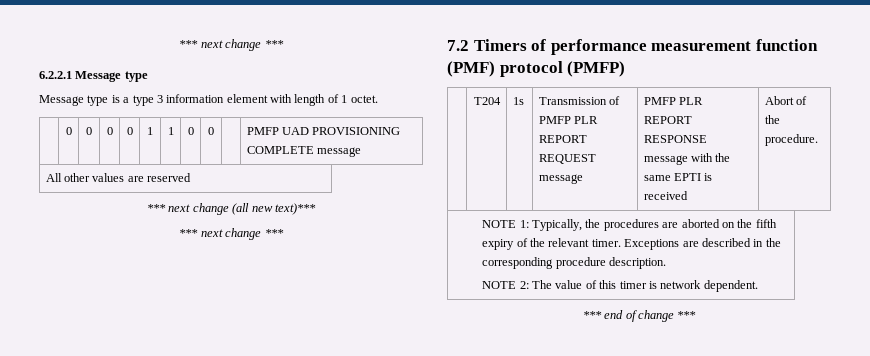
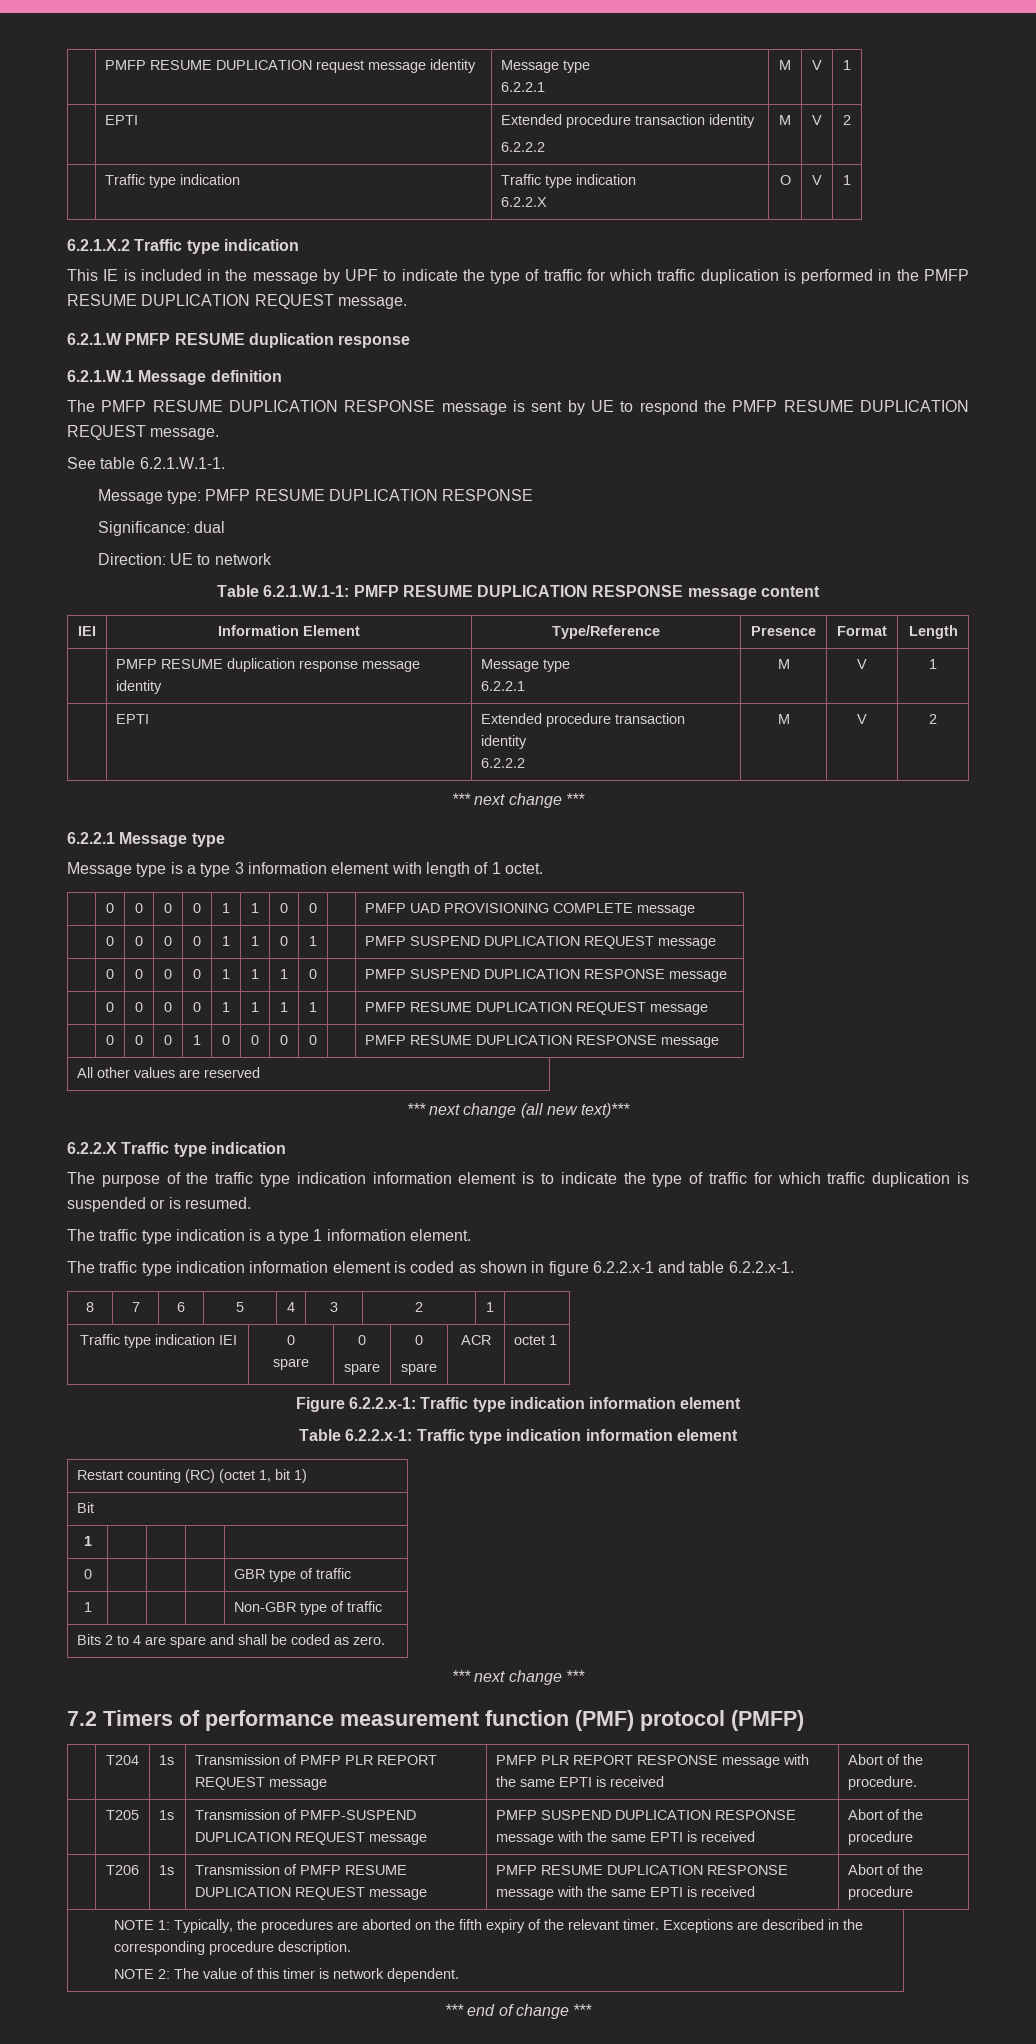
(179, 44) none -> [105,59,477,73] [501,60,591,73] [501,82,546,92] [779,60,791,70] [812,60,822,70] [843,60,851,70] [105,115,139,125] [501,114,756,128] [501,142,546,152] [779,115,791,125] [812,115,822,125] [843,115,851,125] [105,174,241,188] [501,174,637,188] [501,197,548,207] [779,175,791,185] [812,175,822,185] [843,175,851,185] [67,239,299,254] [67,269,969,284] [67,294,407,309] [67,333,411,348] [67,370,282,385] [67,400,970,415] [67,425,220,440] [67,457,225,469] [97,489,534,504] [97,521,226,536] [97,553,272,565] [216,585,821,600] [78,626,96,636] [218,625,360,636] [552,625,660,639] [751,626,816,636] [837,626,887,636] [908,625,958,639] [116,658,421,672] [116,680,163,694] [481,659,571,672] [481,681,526,691] [777,659,790,669] [857,659,867,669] [929,659,937,669] [116,714,150,724] [481,713,686,727] [481,735,528,749] [481,758,526,768] [777,714,790,724] [857,714,867,724] [929,714,937,724] | PMFP RESUME DUPLICATION request message identity | Message type // 6.2.2.1 | M | V | 1 // | EPTI | Extended procedure transaction identity // 6.2.2.2 | M | V | 2 // | Traffic type indication | Traffic type indication // 6.2.2.X | O | V | 1 // 6.2.1.X.2 Traffic type indication // This IE is included in the message by UPF to indicate the type of traffic for which traffic duplication is performed in the PMFP RESUME DUPLICATION REQUEST message. // 6.2.1.W PMFP RESUME duplication response // 6.2.1.W.1 Message definition // The PMFP RESUME DUPLICATION RESPONSE message is sent by UE to respond the PMFP RESUME DUPLICATION REQUEST message. // See table 6.2.1.W.1-1. // Message type: PMFP RESUME DUPLICATION RESPONSE // Significance: dual // Direction: UE to network // Table 6.2.1.W.1-1: PMFP RESUME DUPLICATION RESPONSE message content // IEI | Information Element | Type/Reference | Presence | Format | Length // | PMFP RESUME duplication response message identity | Message type // 6.2.2.1 | M | V | 1 // | EPTI | Extended procedure transaction identity // 6.2.2.2 | M | V | 2 //
(362, 152) none -> [106,936,114,946] [135,936,143,946] [164,936,172,946] [193,936,201,946] [222,936,230,946] [251,936,259,946] [280,936,288,946] [309,936,317,946] [365,936,717,949] [106,969,114,979] [135,969,143,979] [164,969,172,979] [193,969,201,979] [222,969,230,979] [251,969,259,979] [280,969,288,979] [309,969,317,979] [365,969,728,982] [106,1002,114,1012] [135,1002,143,1012] [164,1002,172,1012] [193,1002,201,1012] [222,1002,230,1012] [251,1002,259,1012] [280,1002,288,1012] [309,1002,317,1012] [365,1002,709,1015] [106,1035,114,1045] [135,1035,143,1045] [164,1035,172,1045] [193,1035,201,1045] [222,1035,230,1045] [251,1035,259,1045] [280,1035,288,1045] [309,1035,317,1045] [365,1035,720,1048] // | 0 | 0 | 0 | 0 | 1 | 1 | 0 | 1 | | PMFP SUSPEND DUPLICATION REQUEST message // | 0 | 0 | 0 | 0 | 1 | 1 | 1 | 0 | | PMFP SUSPEND DUPLICATION RESPONSE message // | 0 | 0 | 0 | 0 | 1 | 1 | 1 | 1 | | PMFP RESUME DUPLICATION REQUEST message // | 0 | 0 | 0 | 1 | 0 | 0 | 0 | 0 | | PMFP RESUME DUPLICATION RESPONSE message
(316, 209) none -> [67,1142,286,1157] [67,1172,969,1187] [67,1197,251,1212] [67,1229,471,1244] [67,1261,794,1276] [86,1302,94,1312] [131,1302,140,1312] [177,1302,185,1312] [236,1302,244,1312] [287,1302,295,1312] [330,1302,338,1312] [415,1302,423,1312] [486,1302,494,1312] [79,1334,237,1348] [287,1335,295,1345] [273,1358,309,1370] [358,1335,366,1345] [344,1363,380,1375] [415,1335,423,1345] [401,1363,437,1375] [461,1335,491,1345] [514,1335,558,1345] [295,1397,742,1412] [299,1429,738,1444] [77,1469,308,1483] [77,1502,95,1513] [83,1536,92,1546] [83,1569,92,1579] [234,1568,352,1582] [83,1602,92,1612] [234,1601,383,1615] [77,1634,386,1648] // 6.2.2.X Traffic type indication // The purpose of the traffic type indication information element is to indicate the type of traffic for which traffic duplication is suspended or is resumed. // The traffic type indication is a type 1 information element. // The traffic type indication information element is coded as shown in figure 6.2.2.x-1 and table 6.2.2.x-1. // 8 | 7 | 6 | 5 | 4 | 3 | 2 | 1 | // Traffic type indication IEI | 0 // spare | 0 // spare | 0 // spare | ACR | octet 1 // Figure 6.2.2.x-1: Traffic type indication information element // Table 6.2.2.x-1: Traffic type indication information element // Restart counting (RC) (octet 1, bit 1) // Bit // 1 | | | | // 0 | | | | GBR type of traffic // 1 | | | | Non-GBR type of traffic // Bits 2 to 4 are spare and shall be coded as zero.
(818, 140) none -> [106,1810,139,1820] [159,1810,175,1820] [195,1809,417,1820] [195,1832,428,1845] [496,1810,797,1820] [496,1831,756,1845] [848,1809,924,1820] [848,1831,914,1845] [106,1865,139,1875] [159,1865,175,1875] [195,1864,408,1875] [195,1887,428,1900] [496,1865,789,1875] [496,1886,756,1900] [848,1864,924,1875] [848,1886,914,1900] // | T205 | 1s | Transmission of PMFP-SUSPEND DUPLICATION REQUEST message | PMFP SUSPEND DUPLICATION RESPONSE message with the same EPTI is received | Abort of the procedure // | T206 | 1s | Transmission of PMFP RESUME DUPLICATION REQUEST message | PMFP RESUME DUPLICATION RESPONSE message with the same EPTI is received | Abort of the procedure

